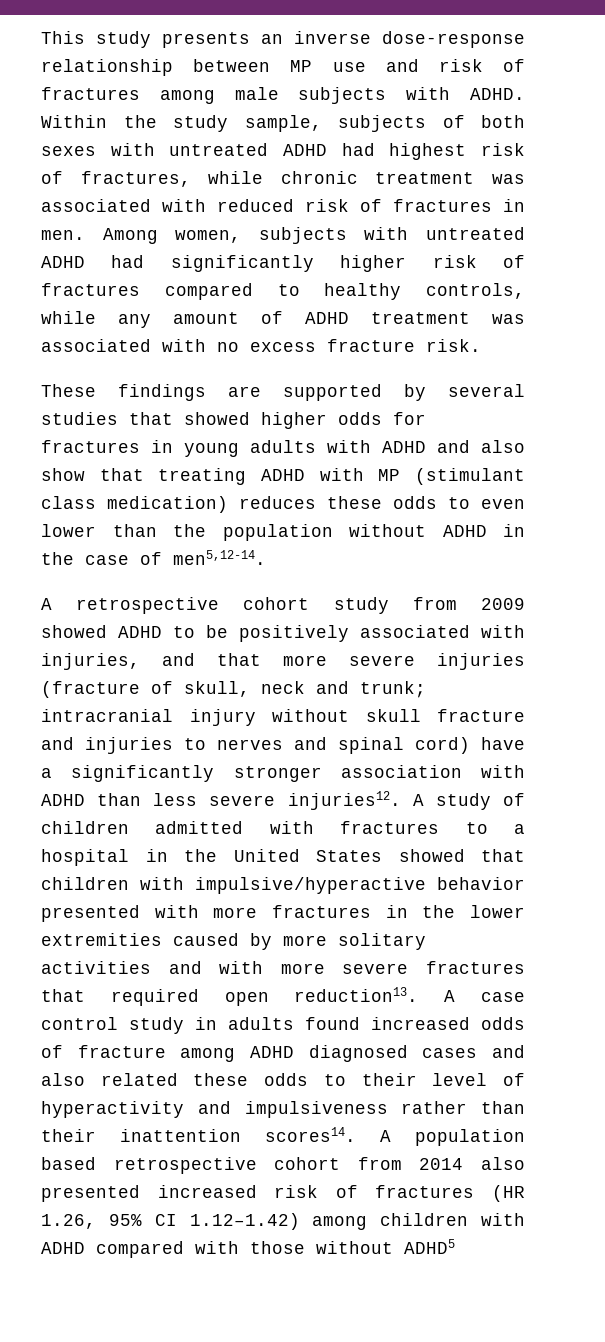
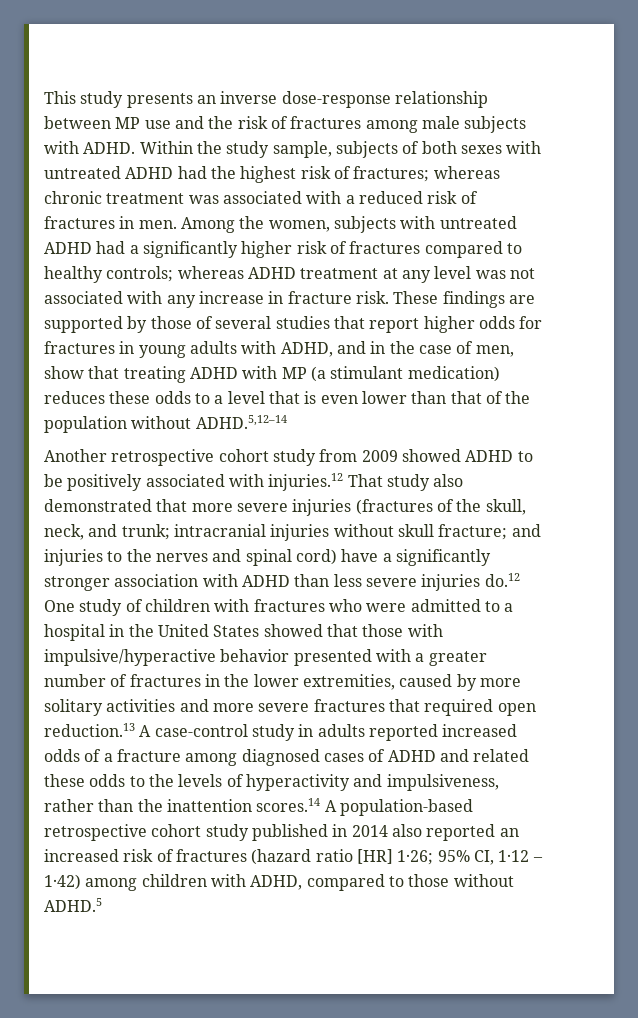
(419, 65) none -> [208,116,234,129] the
(375, 149) none -> [210,166,236,179] the
[80,171,264,187] fractures, while -> [353,166,500,182] fractures; whereas
(206, 205) none -> [345,195,355,204] a
(158, 236) none -> [239,216,265,229] the
(145, 261) none -> [129,245,139,254] a
[426,283,525,299] [41,311,525,328] [41,339,316,352] controls, while any amount of ADHD treatment was associated with no excess -> [106,266,535,283] [44,291,284,308] controls; whereas ADHD treatment at any level was not associated with any increase in
(481, 345) // -> (389, 297) none
(426, 392) none -> [150,316,213,329] those of
[184,412,250,425] showed -> [369,318,420,333] report
[382,440,525,453] ADHD and also -> [280,341,514,357] ADHD, and in the case of men,
[415,468,525,485] [41,496,96,509] (stimulant class -> [310,366,404,382] (a stimulant
(470, 503) none -> [214,391,317,404] a level that is
(157, 530) none -> [450,391,503,404] that of
[442,524,525,537] [41,550,266,565] [41,598,52,610] ADHD in the case of men5,12-14. // A -> [195,415,287,429] [44,449,107,462] ADHD.5,12–14 // Another
[41,653,525,670] [41,681,305,698] injuries, and that more severe injuries (fracture of skull, neck -> [268,473,464,491] [44,499,526,516] [44,524,84,540] injuries.12 That study also demonstrated that more severe injuries (fractures of the skull, neck,
[189,709,256,726] injury -> [270,524,330,541] injuries
[437,709,525,722] fracture -> [438,524,508,540] fracture;
(206, 744) none -> [126,549,152,562] the
[287,791,424,810] injuries12. A -> [421,573,520,591] [44,600,75,612] injuries do.12 One
[155,821,244,834] admitted -> (210, 605) none
(440, 827) none -> [328,599,481,612] who were admitted
[41,877,129,890] children -> [362,624,404,637] those
[213,907,258,918] more -> [415,651,487,666] [44,674,128,687] a greater number of
[41,933,162,946] extremities -> [302,674,395,690] extremities,
[219,961,264,974] with -> (209, 705) none
[294,987,525,1002] [41,1017,118,1030] reduction13. A case control -> [44,723,248,737] reduction.13 A case-control
[305,1017,360,1030] found -> [368,724,438,741] reported
(63, 1051) none -> [103,753,113,762] a
[249,1046,294,1058] ADHD -> (238, 759) none
[492,1045,525,1058] [41,1073,85,1086] and also -> [368,749,469,762] of ADHD and
[361,1073,488,1086] their level -> [148,774,223,787] the levels
[244,1101,388,1118] impulsiveness -> [386,774,499,791] impulsiveness,
[41,1127,525,1146] [41,1157,525,1174] [41,1185,525,1202] [41,1213,525,1230] [41,1241,239,1258] their inattention scores14. A population based retrospective cohort from 2014 also presented increased risk of fractures (HR 1.26, 95% CI 1.12–1.42) among children with ADHD compared with -> [137,798,473,816] [44,824,519,841] [44,849,543,865] [44,874,404,891] the inattention scores.14 A population-based retrospective cohort study published in 2014 also reported an increased risk of fractures (hazard ratio [HR] 1·26; 95% CI, 1·12 – 1·42) among children with ADHD, compared to
[404,1239,455,1254] ADHD5 -> [44,898,102,912] ADHD.5

